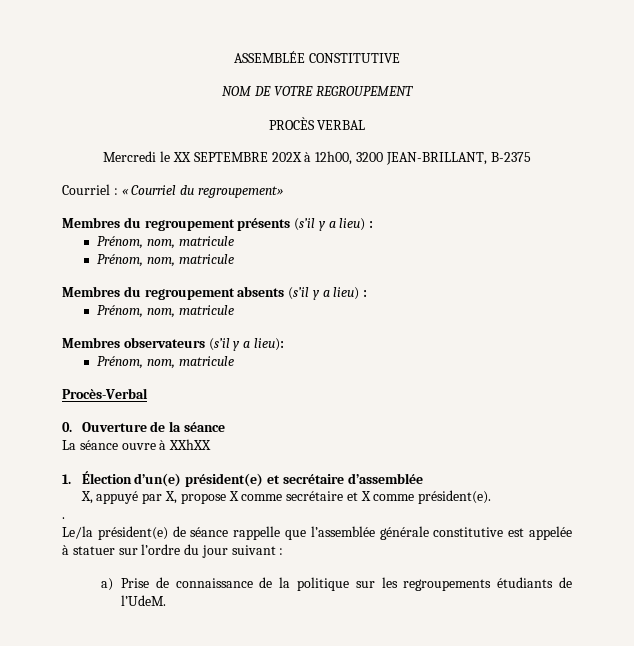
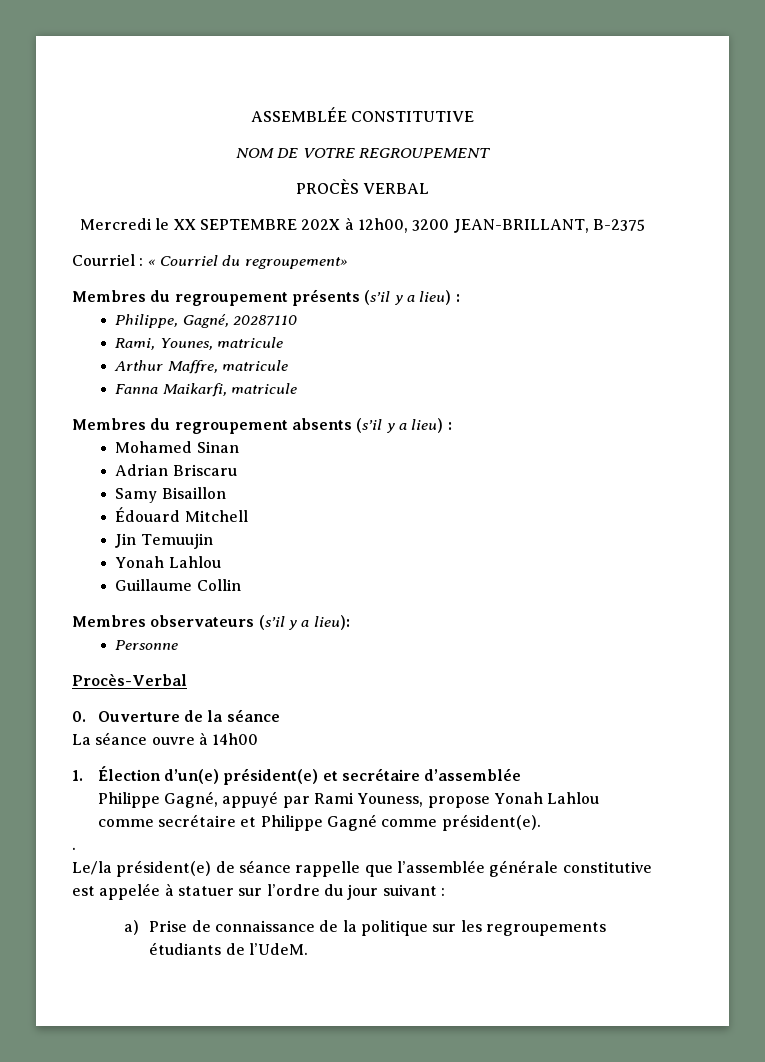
[97,236,234,249] [97,254,175,267] Prénom, nom, matricule // Prénom, nom, -> [115,314,297,328] [115,337,283,350] [114,360,288,374] [115,383,227,397] Philippe, Gagné, 20287110 // Rami, Younes, matricule // Arthur Maffre, matricule // Fanna Maikarfi,
[97,305,234,318] Prénom, nom, matricule -> [115,441,239,453] [115,464,237,476] [115,487,226,503] [115,507,248,522] [115,533,213,549] [115,556,221,568] [115,579,241,591] Mohamed Sinan // Adrian Briscaru // Samy Bisaillon // Édouard Mitchell // Jin Temuujin // Yonah Lahlou // Guillaume Collin
[97,356,234,369] Prénom, nom, matricule -> [115,640,179,650] Personne
[169,439,212,450] XXhXX -> [212,733,259,745] 14h00
[80,491,239,504] X, appuyé par X, propose X -> [97,791,600,808] Philippe Gagné, appuyé par Rami Youness, propose Yonah Lahlou
[360,491,371,501] X -> [260,814,378,831] Philippe Gagné

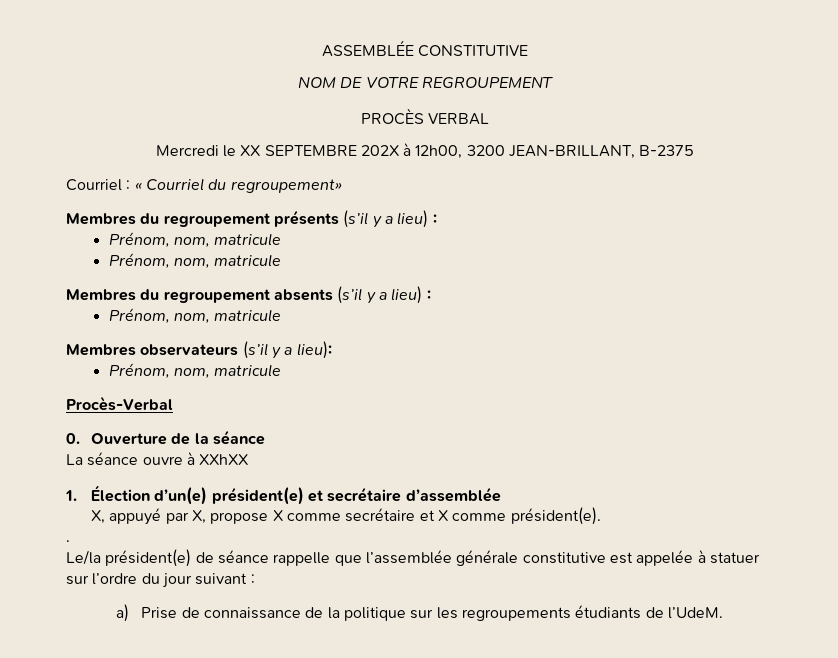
[115,314,297,328] [115,337,283,350] [114,360,288,374] [115,383,227,397] Philippe, Gagné, 20287110 // Rami, Younes, matricule // Arthur Maffre, matricule // Fanna Maikarfi, -> [108,232,282,247] [108,253,211,268] Prénom, nom, matricule // Prénom, nom,
[115,441,239,453] [115,464,237,476] [115,487,226,503] [115,507,248,522] [115,533,213,549] [115,556,221,568] [115,579,241,591] Mohamed Sinan // Adrian Briscaru // Samy Bisaillon // Édouard Mitchell // Jin Temuujin // Yonah Lahlou // Guillaume Collin -> [108,308,282,323] Prénom, nom, matricule
[115,640,179,650] Personne -> [108,363,282,378] Prénom, nom, matricule
[212,733,259,745] 14h00 -> [199,454,250,465] XXhXX
[97,791,600,808] Philippe Gagné, appuyé par Rami Youness, propose Yonah Lahlou -> [91,508,284,525] X, appuyé par X, propose X
[260,814,378,831] Philippe Gagné -> [437,510,449,521] X

